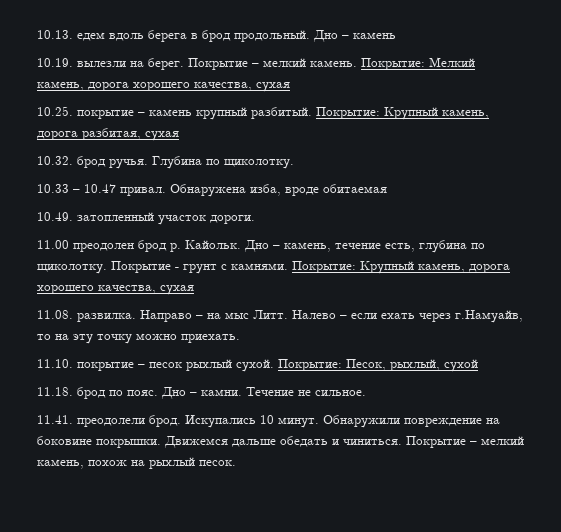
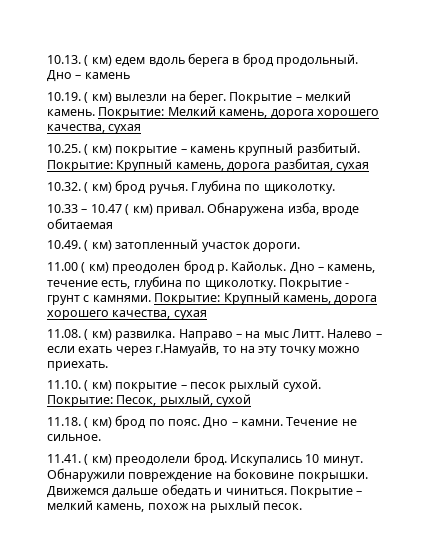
(73, 34) none -> [84,55,112,66] ( км)
(73, 62) none -> [84,92,112,103] ( км)
(73, 111) none -> [84,144,112,155] ( км)
(73, 160) none -> [84,182,112,193] ( км)
(116, 188) none -> [125,204,153,215] ( км)
(73, 216) none -> [84,240,112,251] ( км)
(69, 244) none -> [81,262,109,273] ( км)
(73, 314) none -> [84,329,112,340] ( км)
(73, 363) none -> [84,380,112,391] ( км)
(73, 391) none -> [84,417,112,428] ( км)
(73, 419) none -> [84,454,112,465] ( км)

